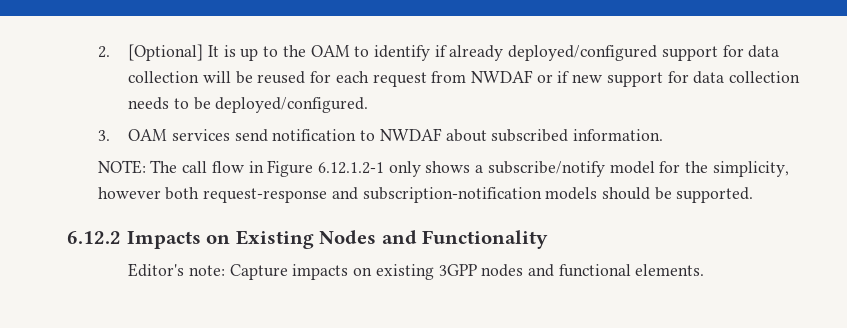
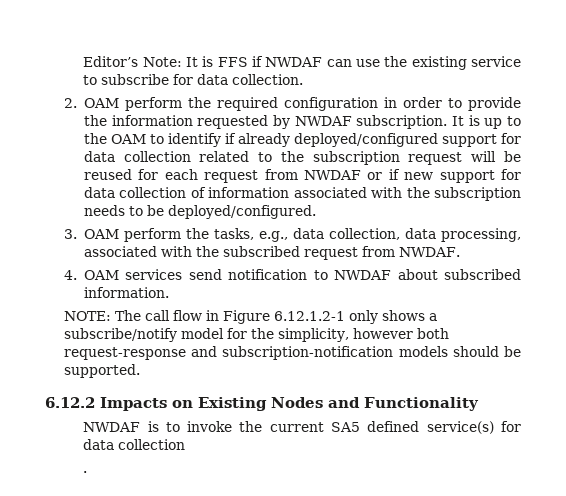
[97,44,204,61] 2. [Optional] -> [83,56,521,70] [83,74,304,85] [64,97,521,111] [83,115,448,129] Editor’s Note: It is FFS if NWDAF can use the existing service to subscribe for data collection. // 2. OAM perform the required configuration in order to provide the information requested by NWDAF subscription.
(200, 77) none -> [199,151,463,165] related to the subscription request
[128,97,369,113] [97,130,110,141] needs to be deployed/configured. // 3. -> [190,187,521,201] [83,205,316,219] [64,228,521,242] [83,246,460,260] [64,270,78,280] of information associated with the subscription needs to be deployed/configured. // 3. OAM perform the tasks, e.g., data collection, data processing, associated with the subscribed request from NWDAF. // 4.
[128,263,705,280] Editor's note: Capture impacts on existing 3GPP nodes and functional elements. -> [83,421,521,434] [83,439,186,450] [83,471,88,473] NWDAF is to invoke the current SA5 defined service(s) for data collection // .

